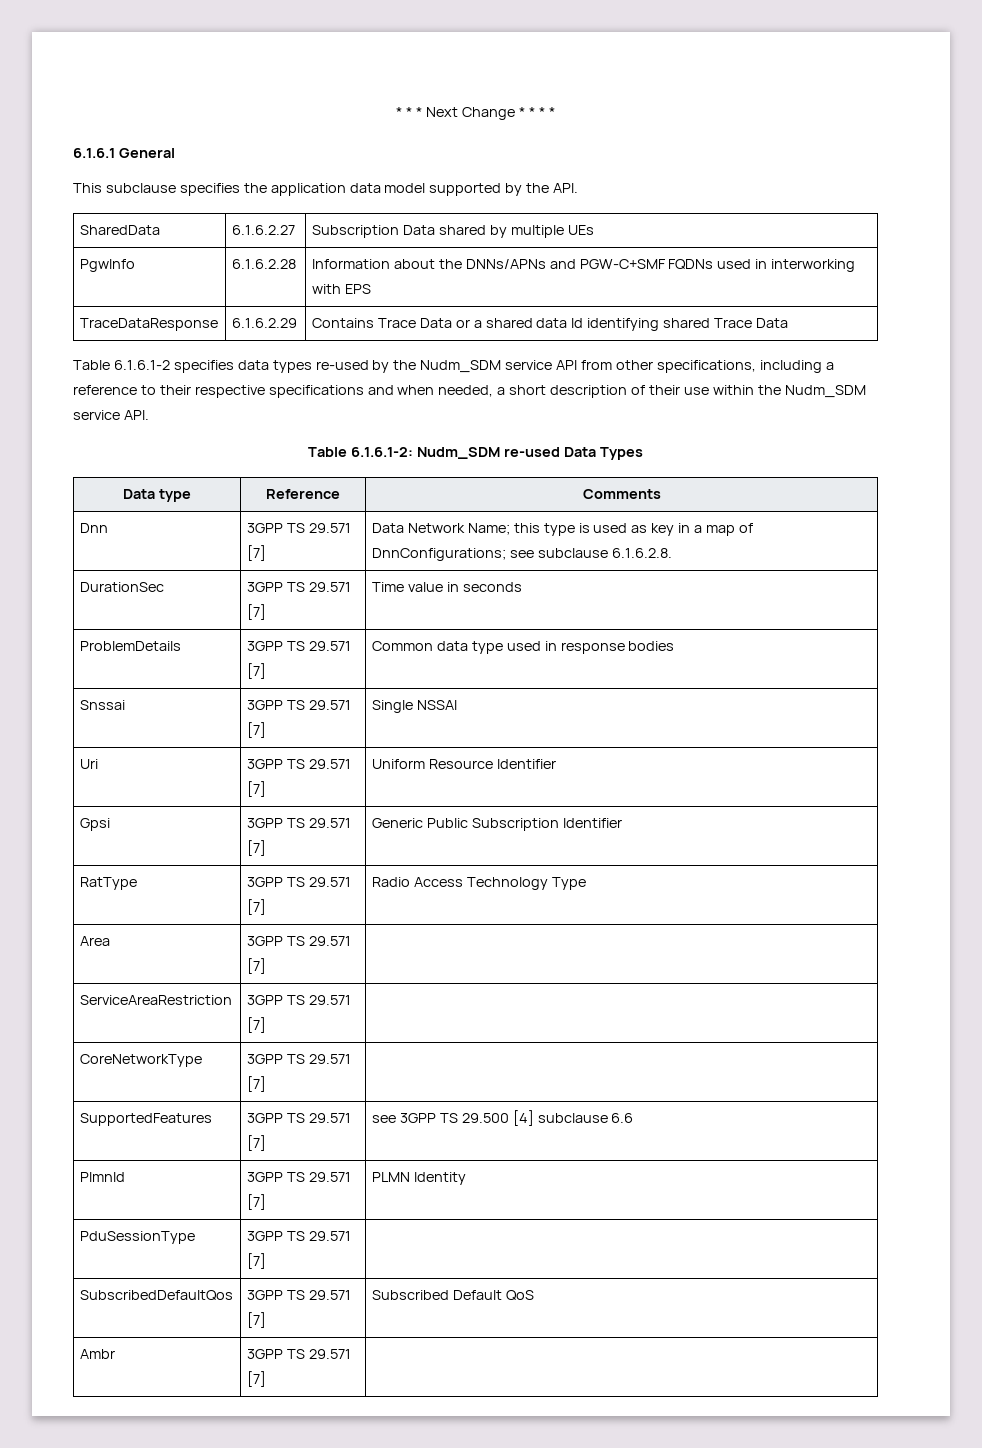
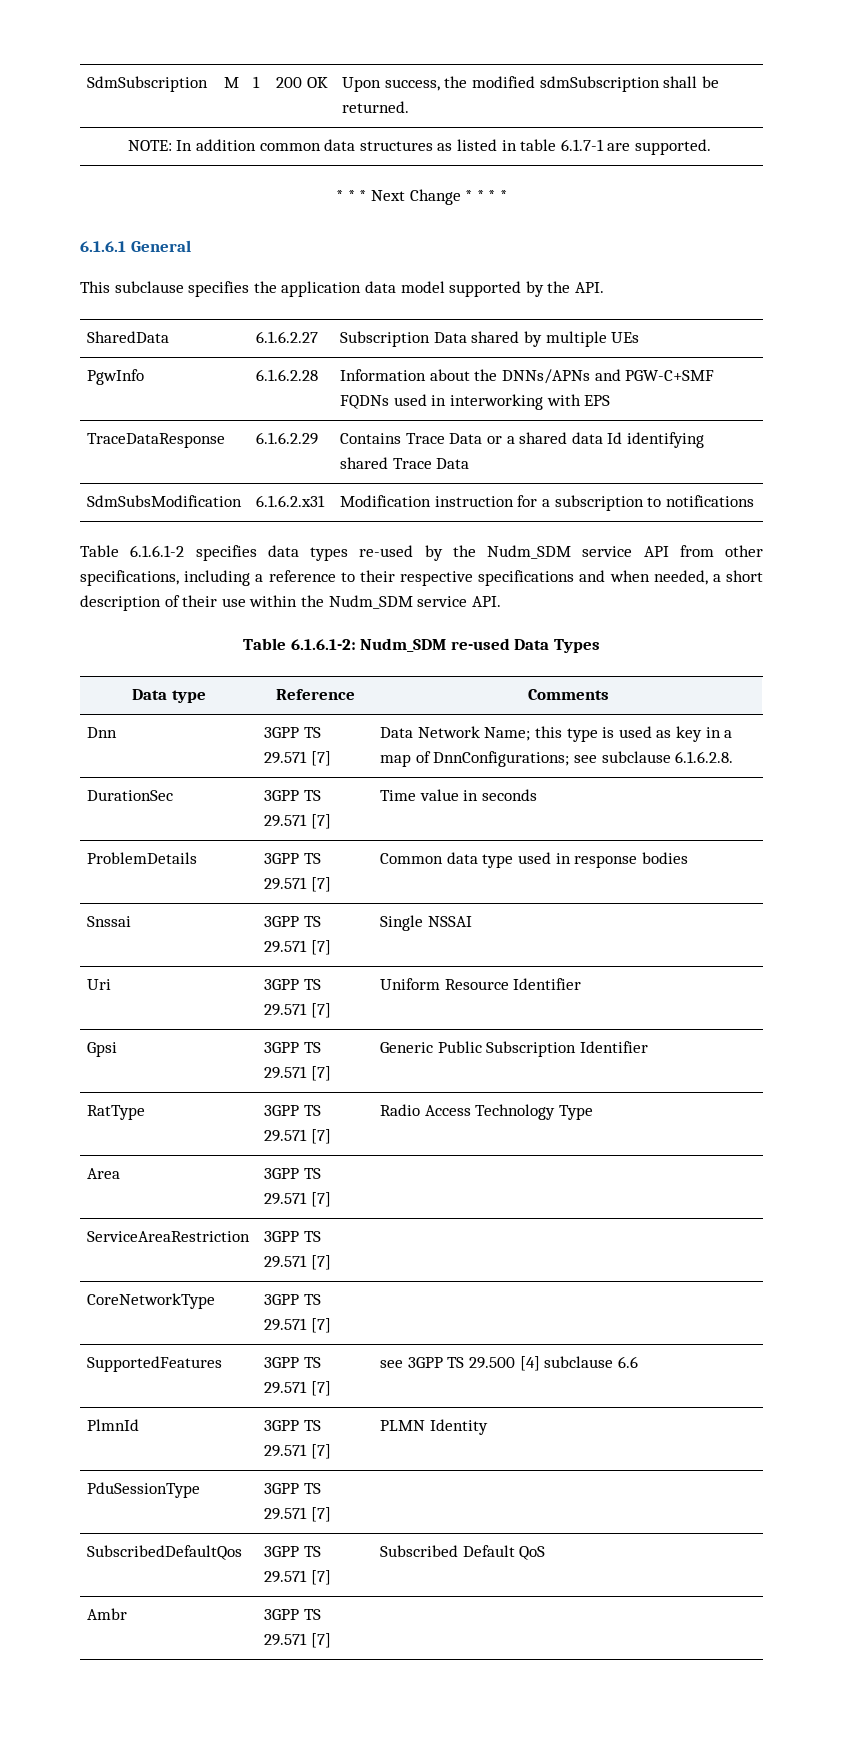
(396, 112) none -> [87,76,209,92] [223,77,239,88] [253,76,261,88] [276,77,328,88] [342,76,719,92] [342,101,410,113] [127,139,711,155] SdmSubscription | M | 1 | 200 OK | Upon success, the modified sdmSubscription shall be returned. // NOTE: In addition common data structures as listed in table 6.1.7-1 are supported. //
(789, 323) none -> [87,495,243,507] [256,495,326,507] [340,495,754,511] // SdmSubsModification | 6.1.6.2.x31 | Modification instruction for a subscription to notifications

